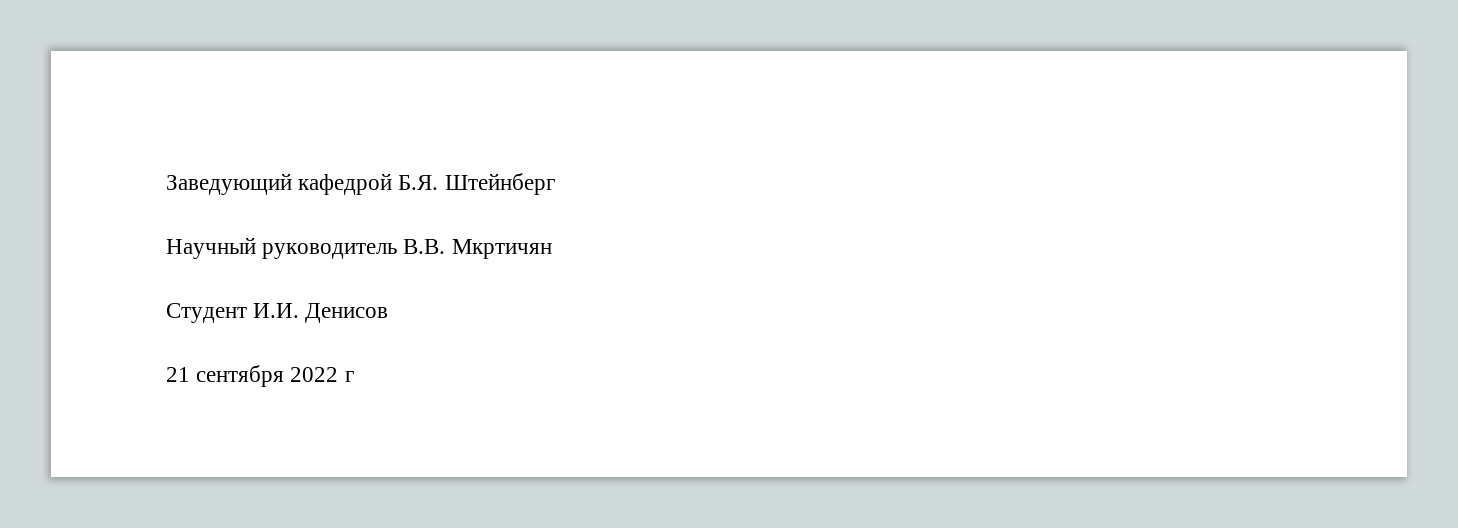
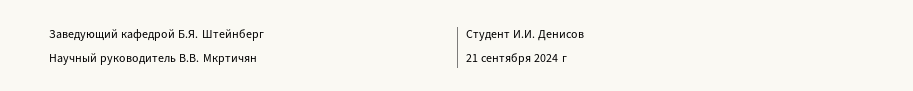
[290,367,339,382] 2022 -> [534,54,559,62] 2024

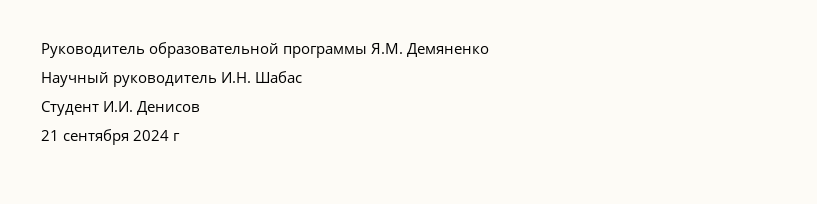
[49,29,264,41] Заведующий кафедрой Б.Я. Штейнберг -> [41,42,490,58] Руководитель образовательной программы Я.М. Демяненко
[179,54,257,65] В.В. Мкртичян -> [221,71,303,83] И.Н. Шабас

